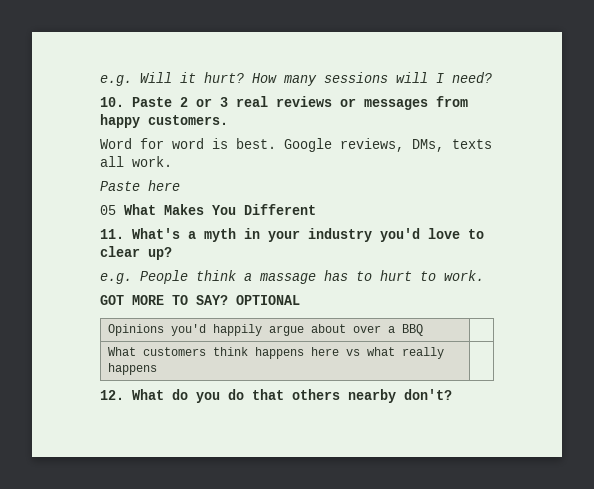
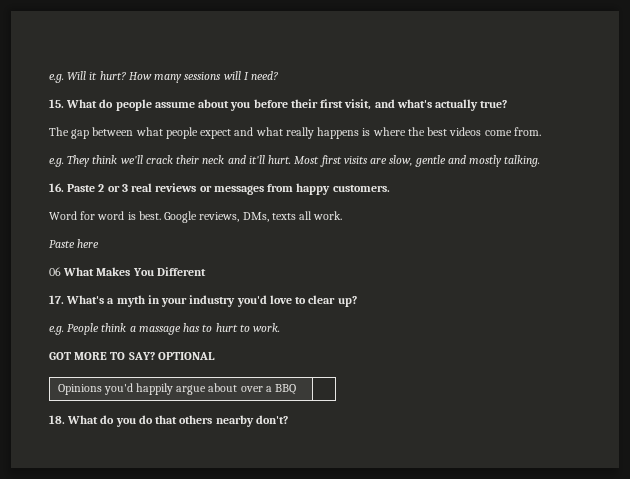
[100,97,124,107] 10. -> [49,99,508,111] [49,127,541,139] [49,155,541,167] [49,183,64,192] 15. What do people assume about you before their first visit, and what's actually true? // The gap between what people expect and what really happens is where the best videos come from. // e.g. They think we'll crack their neck and it'll hurt. Most first visits are slow, gentle and mostly talking. // 16.
[100,205,116,215] 05 -> [49,267,61,276] 06
[100,229,124,239] 11. -> [49,295,64,304] 17.
[108,347,445,359] [108,363,158,375] [100,390,124,400] // What customers think happens here vs what really happens | // 12. -> [49,415,65,424] // 18.

